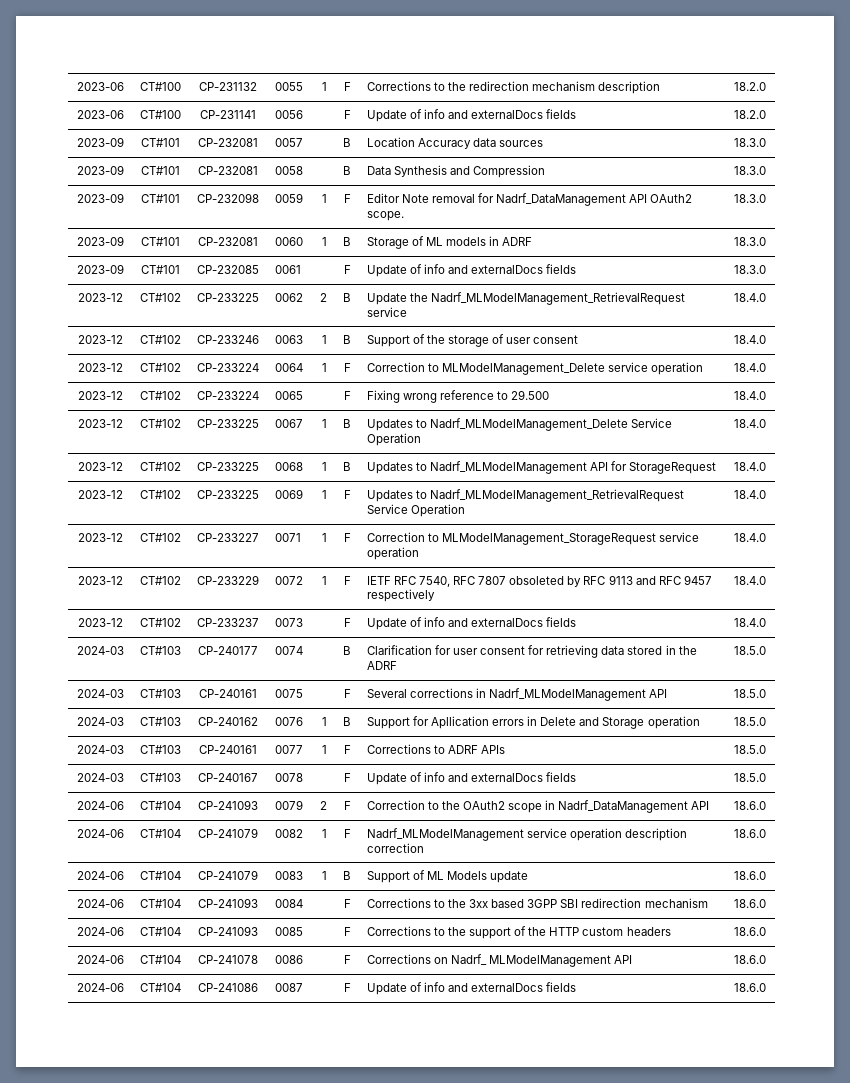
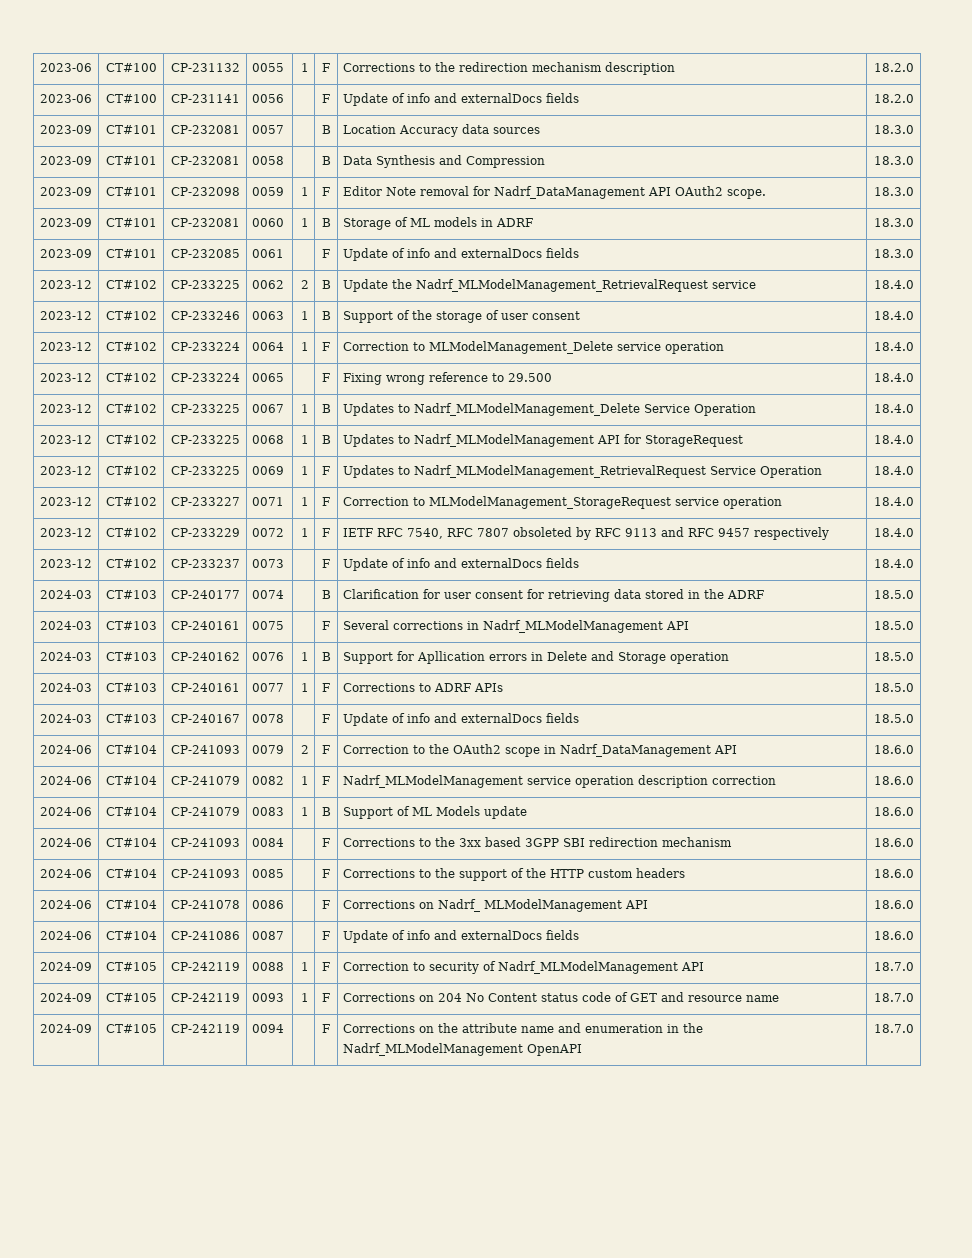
(766, 987) none -> [40,962,92,971] [105,962,157,971] [170,962,240,971] [252,962,285,971] [300,962,309,971] [322,962,330,971] [343,961,705,974] [873,962,914,971] [40,993,92,1002] [105,993,157,1002] [170,993,240,1002] [252,993,285,1002] [300,993,309,1002] [322,993,330,1002] [343,992,780,1002] [873,993,914,1002] [40,1024,92,1033] [105,1024,157,1033] [170,1024,240,1033] [252,1024,285,1033] [322,1024,330,1033] [343,1023,704,1033] [343,1043,583,1056] [873,1024,914,1033] // 2024-09 | CT#105 | CP-242119 | 0088 | 1 | F | Correction to security of Nadrf_MLModelManagement API | 18.7.0 // 2024-09 | CT#105 | CP-242119 | 0093 | 1 | F | Corrections on 204 No Content status code of GET and resource name | 18.7.0 // 2024-09 | CT#105 | CP-242119 | 0094 | | F | Corrections on the attribute name and enumeration in the Nadrf_MLModelManagement OpenAPI | 18.7.0

